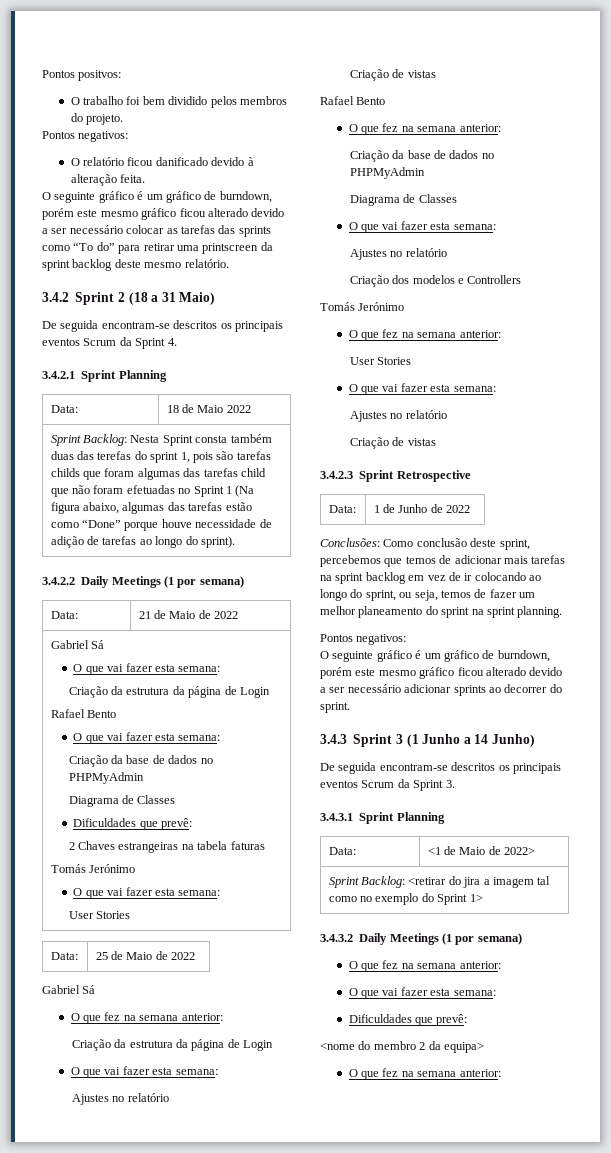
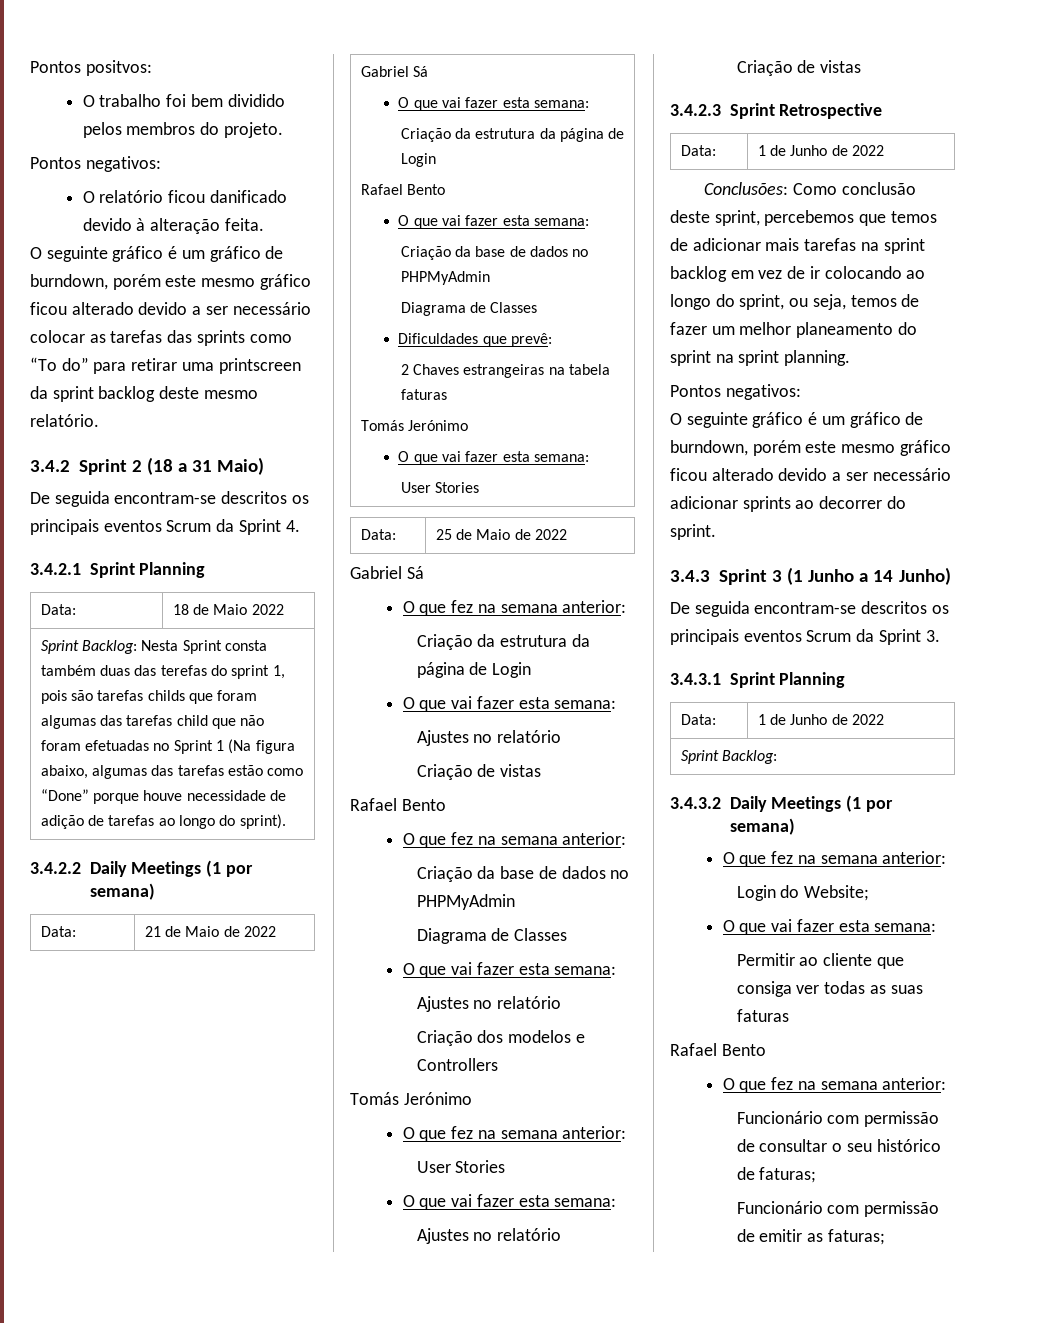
[427,846,536,855] [328,876,551,888] [328,893,483,905] <1 de Maio de 2022> // Sprint Backlog: <retirar do jira a imagem tal como no exemplo do Sprint 1> -> [757,714,884,725] [680,750,777,764] 1 de Junho de 2022 // Sprint Backlog:
[348,987,496,999] [348,1014,468,1026] [320,1041,484,1053] [348,1068,501,1080] // O que vai fazer esta semana: // Dificuldades que prevê: // <nome do membro 2 da equipa> // O que fez na semana anterior: -> [736,885,870,901] [722,919,937,935] [736,953,904,969] [736,981,923,997] [736,1009,789,1022] [670,1043,766,1056] [722,1077,947,1093] [736,1111,940,1127] [736,1139,941,1152] [736,1167,817,1183] [736,1201,940,1217] [736,1229,885,1245] // Login do Website; // O que vai fazer esta semana: // Permitir ao cliente que consiga ver todas as suas faturas // Rafael Bento // O que fez na semana anterior: // Funcionário com permissão de consultar o seu histórico de faturas; // Funcionário com permissão de emitir as faturas;

